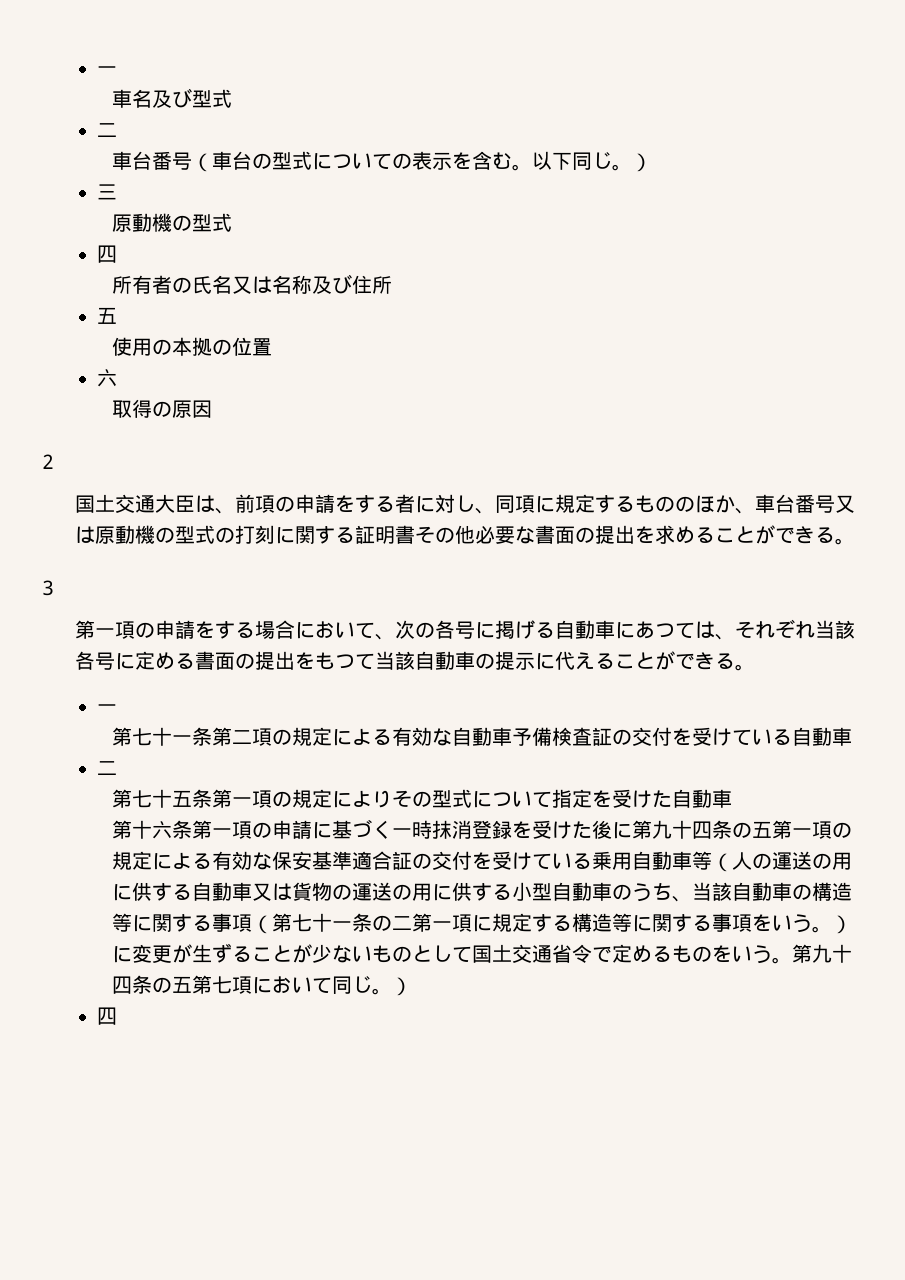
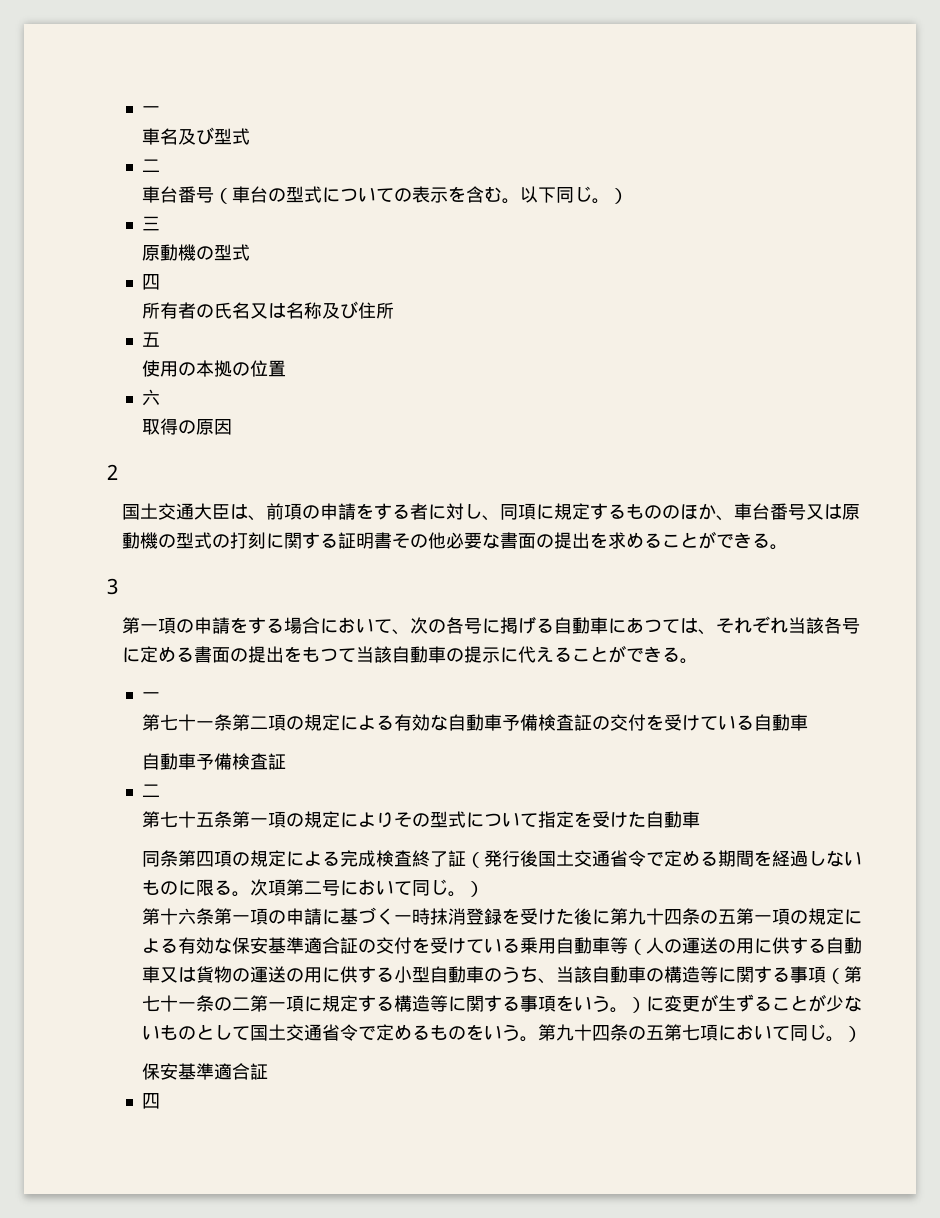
(852, 736) none -> [142,753,287,770] // 自動車予備検査証
(732, 798) none -> [142,850,863,868] [142,879,485,897] // 同条第四項の規定による完成検査終了証（発行後国土交通省令で定める期間を経過しないものに限る。次項第二号において同じ。）
(412, 986) none -> [142,1063,269,1080] // 保安基準適合証

